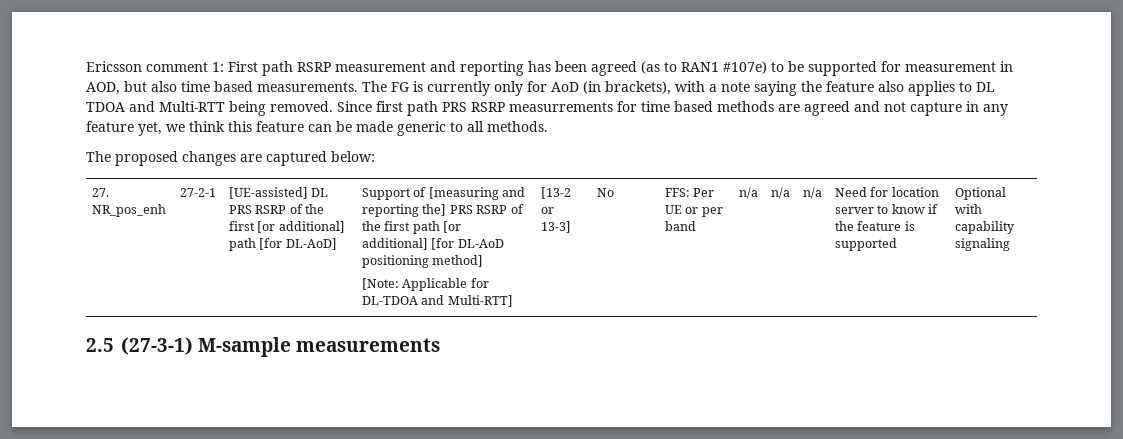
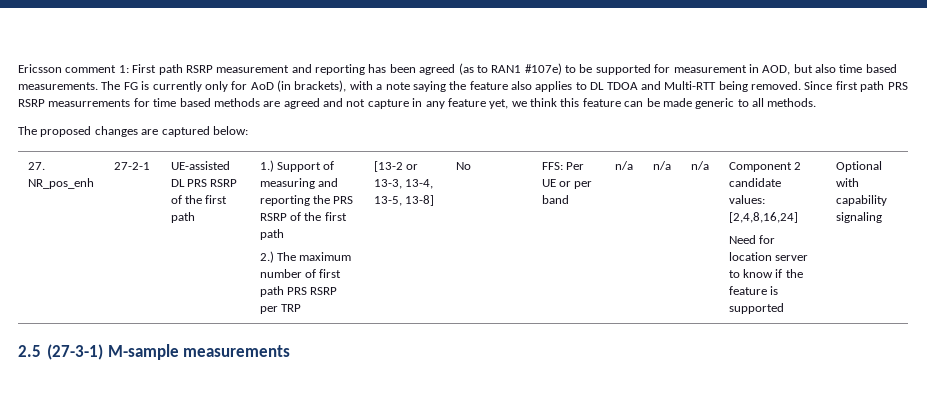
[229,187,309,199] [UE-assisted] -> [170,161,230,170] UE-assisted
[257,221,345,233] [229,238,337,251] [or additional] path [for DL-AoD] | -> [170,212,195,223] [259,160,274,172] path | 1.)
[428,187,526,200] [362,204,524,217] [362,221,462,234] [362,238,504,250] [362,255,484,268] [362,278,489,291] [362,295,513,307] [541,187,572,199] [541,207,555,214] [541,221,572,233] [measuring and reporting the] PRS RSRP of the first path [or additional] [for DL-AoD positioning method] // [Note: Applicable for DL-TDOA and Multi-RTT] | [13-2 or 13-3] -> [259,178,339,189] [259,195,354,206] [259,212,347,221] [259,229,284,240] [259,251,352,263] [259,269,342,278] [259,286,338,297] [259,304,302,314] [373,161,419,172] [373,179,434,189] [373,195,435,206] measuring and reporting the PRS RSRP of the first path // 2.) The maximum number of first path PRS RSRP per TRP | [13-2 or 13-3, 13-4, 13-5, 13-8]
(823, 193) none -> [728,162,802,172] [728,178,781,187] [728,195,765,204] [728,212,798,223] Component 2 candidate values: [2,4,8,16,24] //

